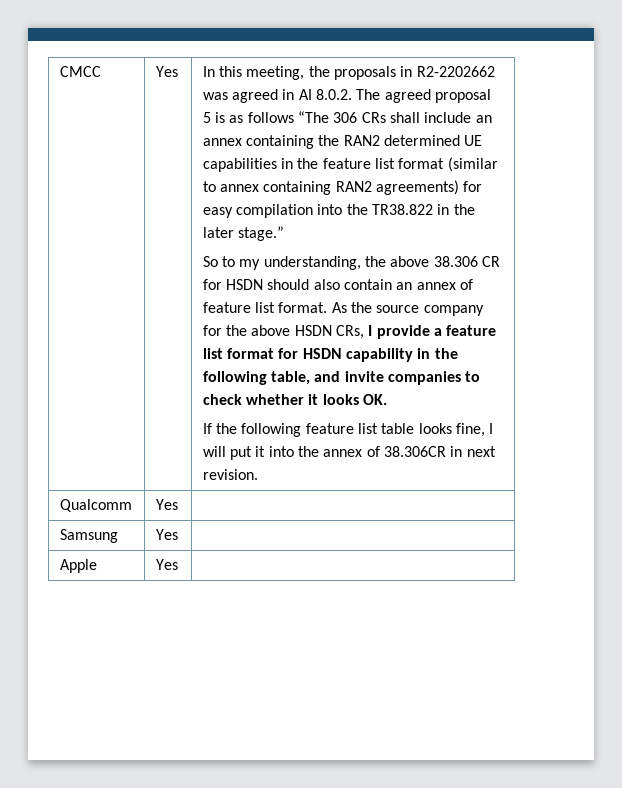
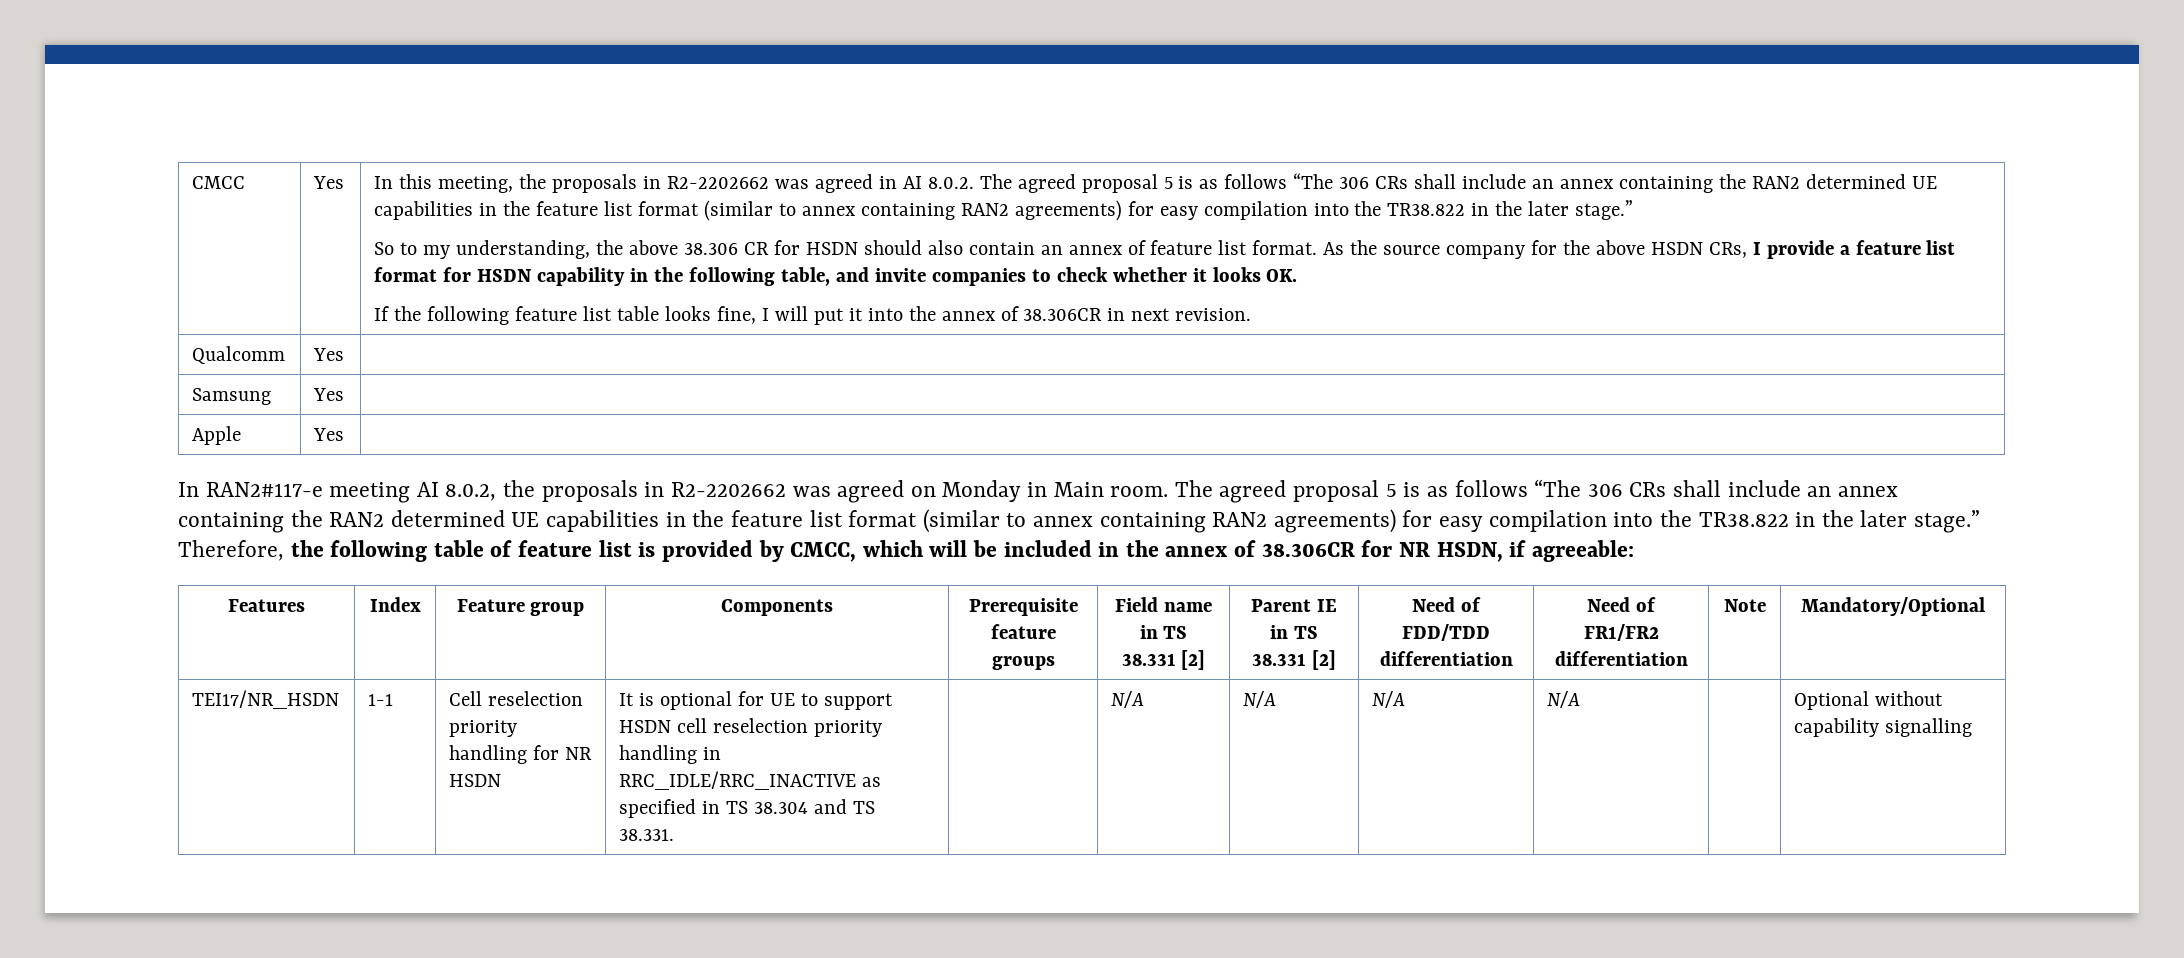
(178, 564) none -> [178,479,1898,503] [178,509,1980,533] [178,540,1634,562] [228,599,305,612] [369,597,421,612] [456,599,585,616] [721,599,833,616] [968,598,1078,616] [990,624,1056,639] [991,656,1055,670] [1115,597,1212,612] [1139,625,1188,639] [1121,650,1206,670] [1251,599,1337,612] [1270,625,1318,639] [1252,650,1336,670] [1412,597,1481,612] [1402,624,1490,641] [1379,651,1513,666] [1587,597,1656,612] [1583,624,1659,641] [1554,651,1688,666] [1723,599,1766,612] [1801,597,1985,616] [192,690,340,709] [368,694,394,706] [449,691,584,706] [449,720,518,737] [449,745,593,764] [449,774,502,787] [619,691,894,710] [619,718,883,737] [619,745,722,764] [619,771,882,790] [619,799,876,818] [619,829,675,841] [1111,691,1145,708] [1243,691,1277,708] [1372,691,1406,708] [1547,691,1581,708] [1794,691,1944,710] [1794,718,1973,737] // In RAN2#117-e meeting AI 8.0.2, the proposals in R2-2202662 was agreed on Monday in Main room. The agreed proposal 5 is as follows “The 306 CRs shall include an annex containing the RAN2 determined UE capabilities in the feature list format (similar to annex containing RAN2 agreements) for easy compilation into the TR38.822 in the later stage.” Therefore, the following table of feature list is provided by CMCC, which will be included in the annex of 38.306CR for NR HSDN, if agreeable: // Features | Index | Feature group | Components | Prerequisite feature groups | Field name in TS 38.331 [2] | Parent IE in TS 38.331 [2] | Need of FDD/TDD differentiation | Need of FR1/FR2 differentiation | Note | Mandatory/Optional // TEI17/NR_HSDN | 1-1 | Cell reselection priority handling for NR HSDN | It is optional for UE to support HSDN cell reselection priority handling in RRC_IDLE/RRC_INACTIVE as specified in TS 38.304 and TS 38.331. | | N/A | N/A | N/A | N/A | | Optional without capability signalling

